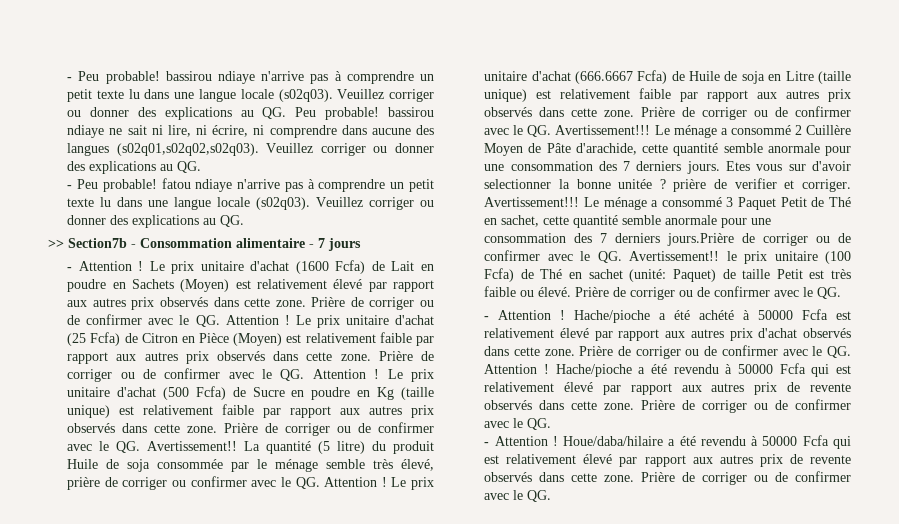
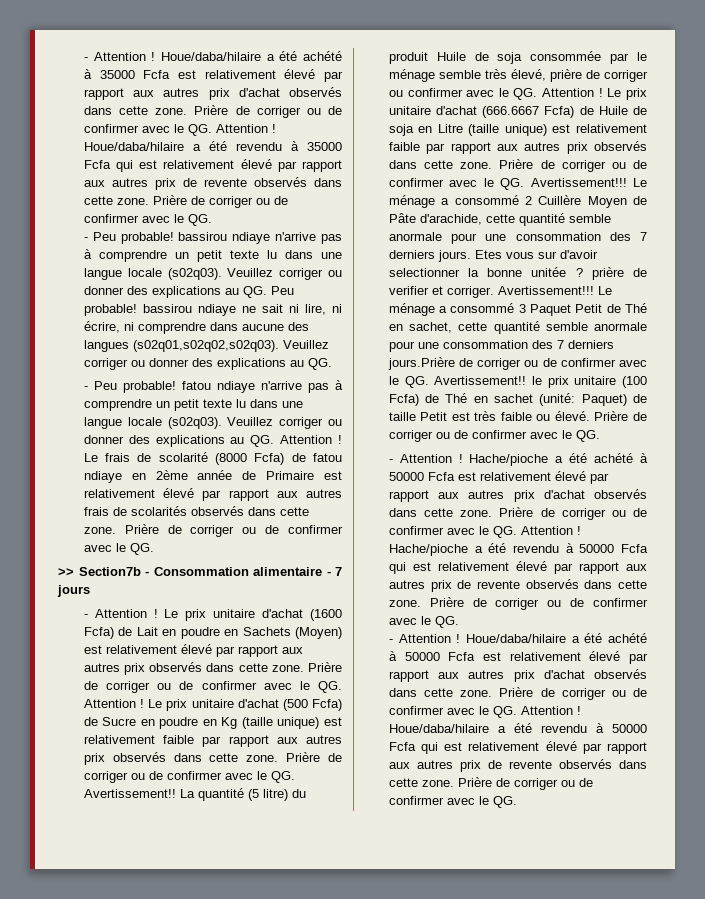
[67,77,73,81] - -> [83,51,342,61] [83,69,343,82] [83,87,342,100] [83,105,342,118] [83,124,276,136] [83,141,342,151] [83,159,342,172] [83,177,342,190] [83,195,288,208] [83,214,212,226] [83,237,88,241] - Attention ! Houe/daba/hilaire a été achété à 35000 Fcfa est relativement élevé par rapport aux autres prix d'achat observés dans cette zone. Prière de corriger ou de confirmer avec le QG. Attention ! Houe/daba/hilaire a été revendu à 35000 Fcfa qui est relativement élevé par rapport aux autres prix de revente observés dans cette zone. Prière de corriger ou de confirmer avec le QG. // -
(245, 221) none -> [280,435,342,444] [83,452,342,465] [83,470,342,483] [83,488,342,501] [83,506,309,516] [83,524,343,537] [83,543,154,555] Attention ! Le frais de scolarité (8000 Fcfa) de fatou ndiaye en 2ème année de Primaire est relativement élevé par rapport aux autres frais de scolarités observés dans cette zone. Prière de corriger ou de confirmer avec le QG.
[67,332,434,346] [67,351,435,364] [67,368,434,382] [67,387,157,397] (25 Fcfa) de Citron en Pièce (Moyen) est relativement faible par rapport aux autres prix observés dans cette zone. Prière de corriger ou de confirmer avec le QG. Attention ! Le prix unitaire d'achat -> (279, 703) none
(696, 441) none -> [608,633,647,643] [388,651,648,664] [388,669,647,682] [388,687,647,700] [388,706,581,718] [388,723,532,733] achété à 50000 Fcfa est relativement élevé par rapport aux autres prix d'achat observés dans cette zone. Prière de corriger ou de confirmer avec le QG. Attention ! Houe/daba/hilaire a été

